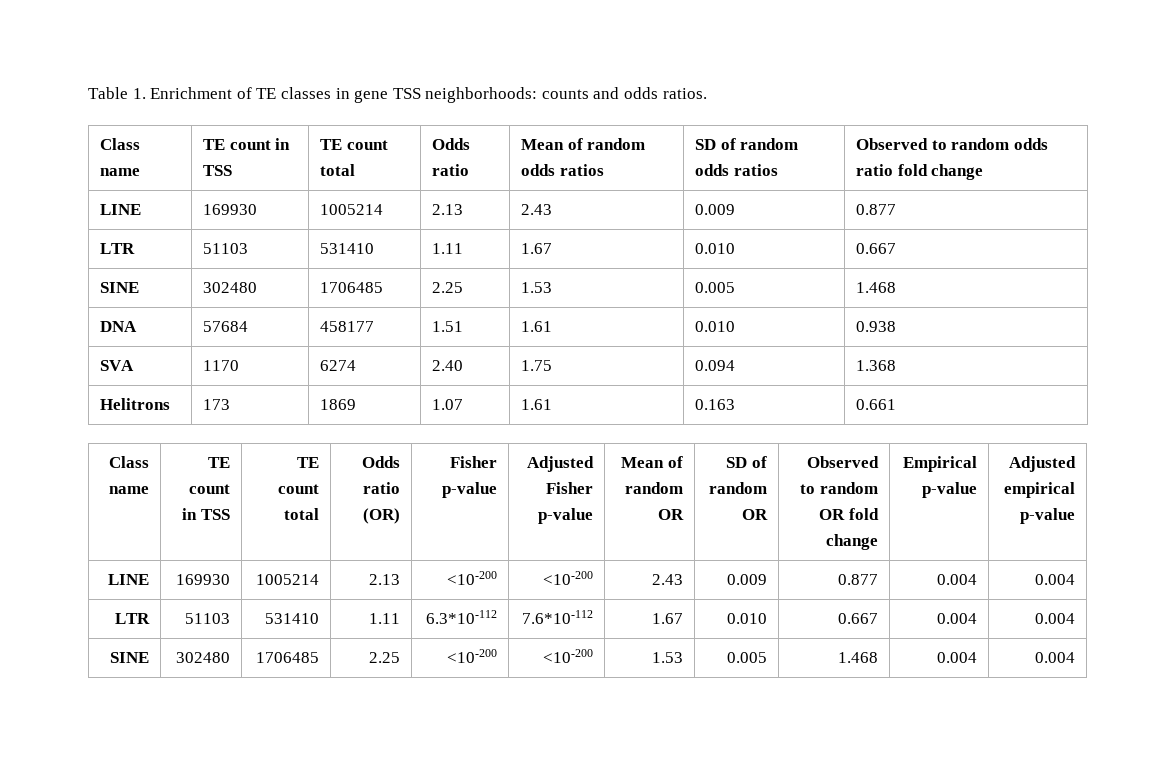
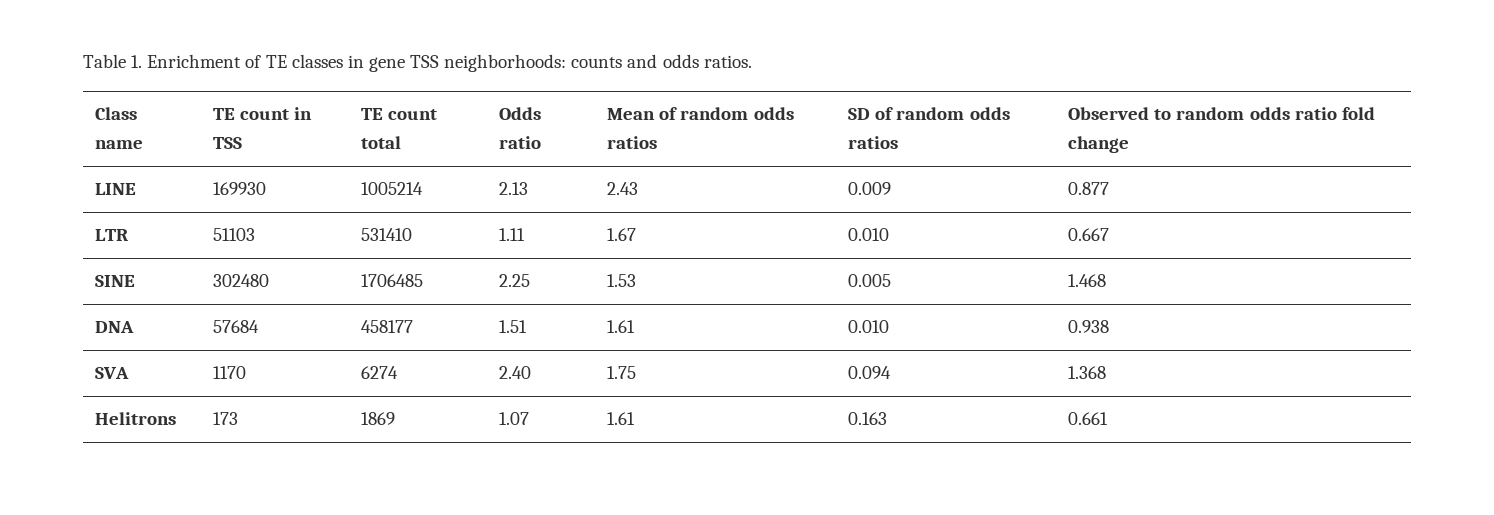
[108,456,149,468] [108,486,149,494] [207,457,230,468] [188,484,230,494] [182,508,230,520] [296,457,319,468] [277,484,319,494] [283,508,319,520] [361,456,400,468] [362,482,400,494] [362,508,400,524] [449,456,497,468] [441,482,497,498] [526,456,594,472] [545,482,593,494] [537,508,593,524] [621,456,683,468] [624,482,683,494] [657,509,684,520] [726,456,767,468] [708,482,767,494] [741,509,768,520] [806,456,879,468] [800,482,878,494] [819,508,879,520] [825,534,878,550] [902,456,977,472] [921,482,977,498] [1008,456,1076,472] [1003,482,1075,498] [1019,508,1075,524] [107,574,149,585] [175,574,230,585] [255,574,319,585] [368,574,400,585] [446,571,497,585] [542,571,593,585] [651,574,683,585] [726,574,767,585] [837,574,878,585] [936,574,977,585] [1034,574,1075,585] [114,613,150,624] [184,613,230,624] [264,613,319,624] [368,613,400,624] [425,610,497,624] [521,610,593,624] [651,613,683,624] [726,613,767,624] [837,613,878,624] [936,613,977,624] [1034,613,1075,624] [109,652,149,663] [175,652,230,663] [255,652,319,663] [368,652,400,663] [446,649,497,663] [542,649,593,663] [651,652,683,663] [726,652,767,663] [837,652,878,663] [936,652,977,663] [1034,652,1075,663] // Class name | TE count in TSS | TE count total | Odds ratio (OR) | Fisher p-value | Adjusted Fisher p-value | Mean of random OR | SD of random OR | Observed to random OR fold change | Empirical p-value | Adjusted empirical p-value // LINE | 169930 | 1005214 | 2.13 | <10-200 | <10-200 | 2.43 | 0.009 | 0.877 | 0.004 | 0.004 // LTR | 51103 | 531410 | 1.11 | 6.3*10-112 | 7.6*10-112 | 1.67 | 0.010 | 0.667 | 0.004 | 0.004 // SINE | 302480 | 1706485 | 2.25 | <10-200 | <10-200 | 1.53 | 0.005 | 1.468 | 0.004 | 0.004 -> (1109, 418) none

